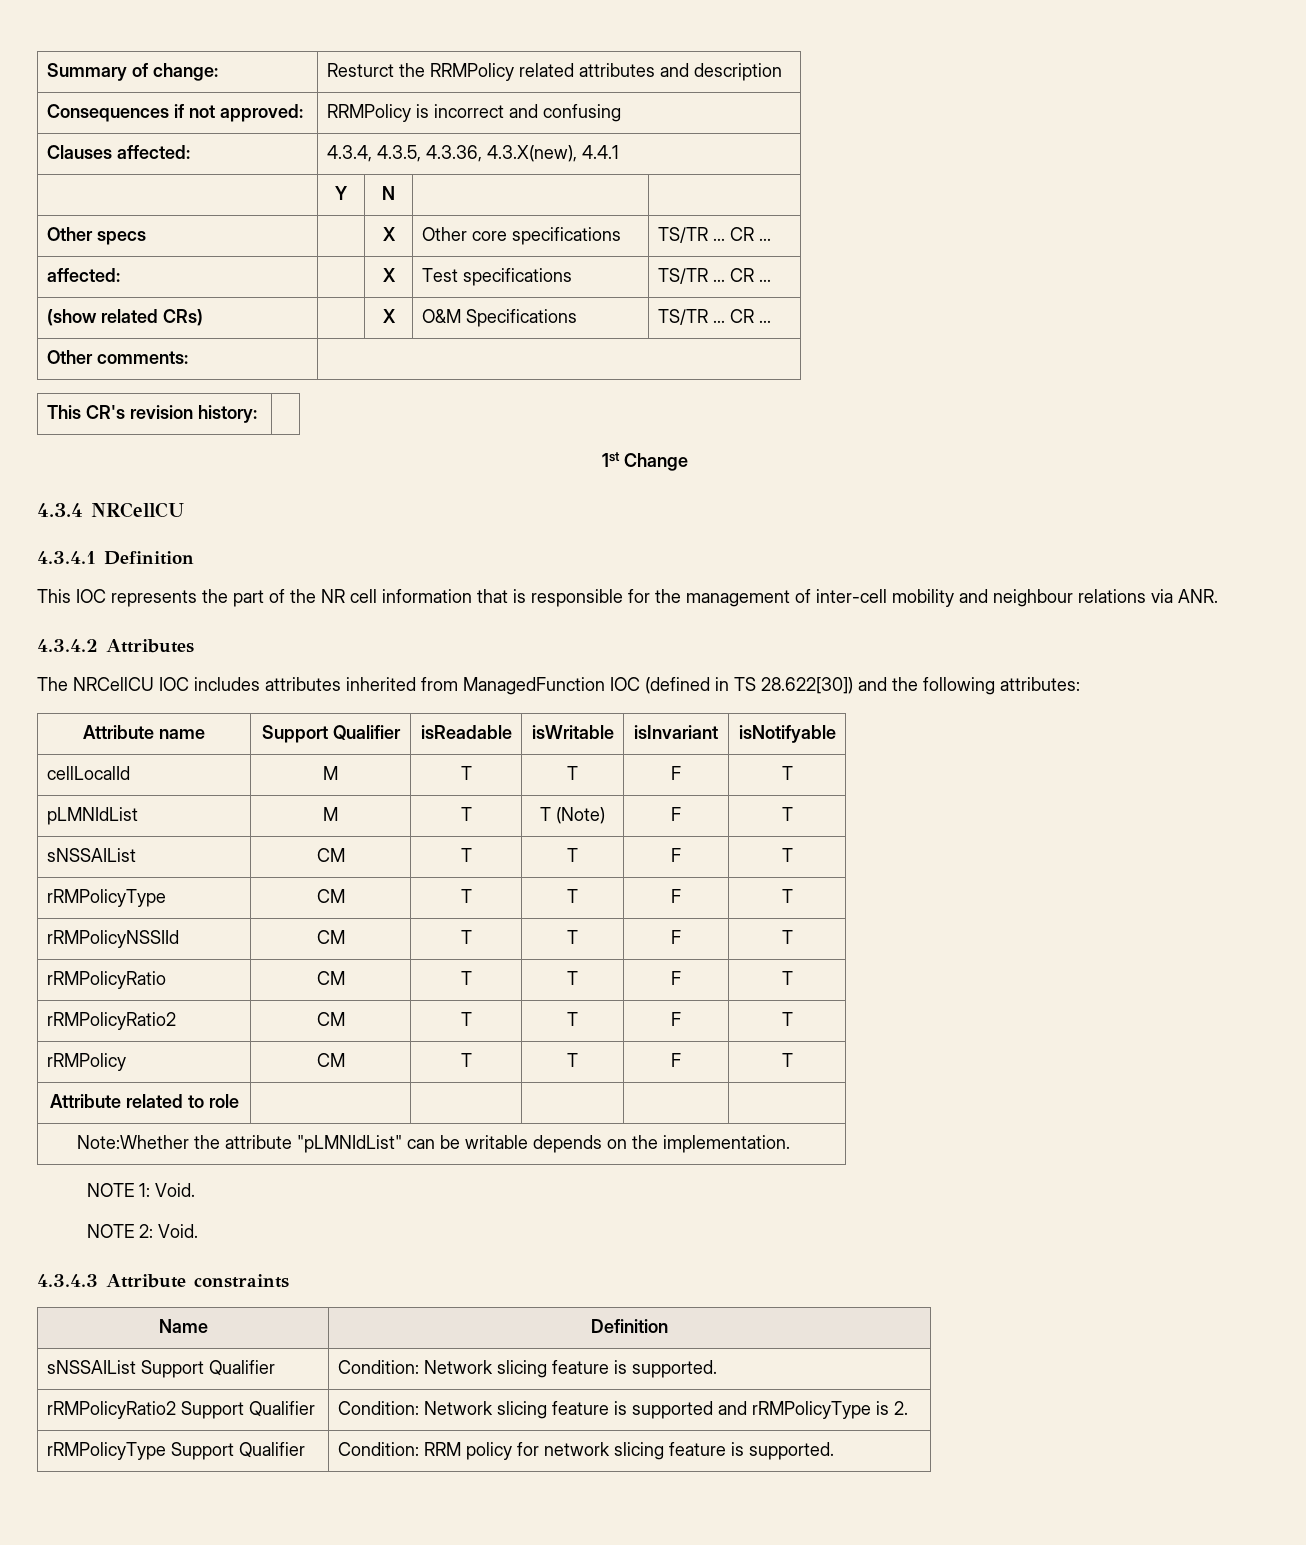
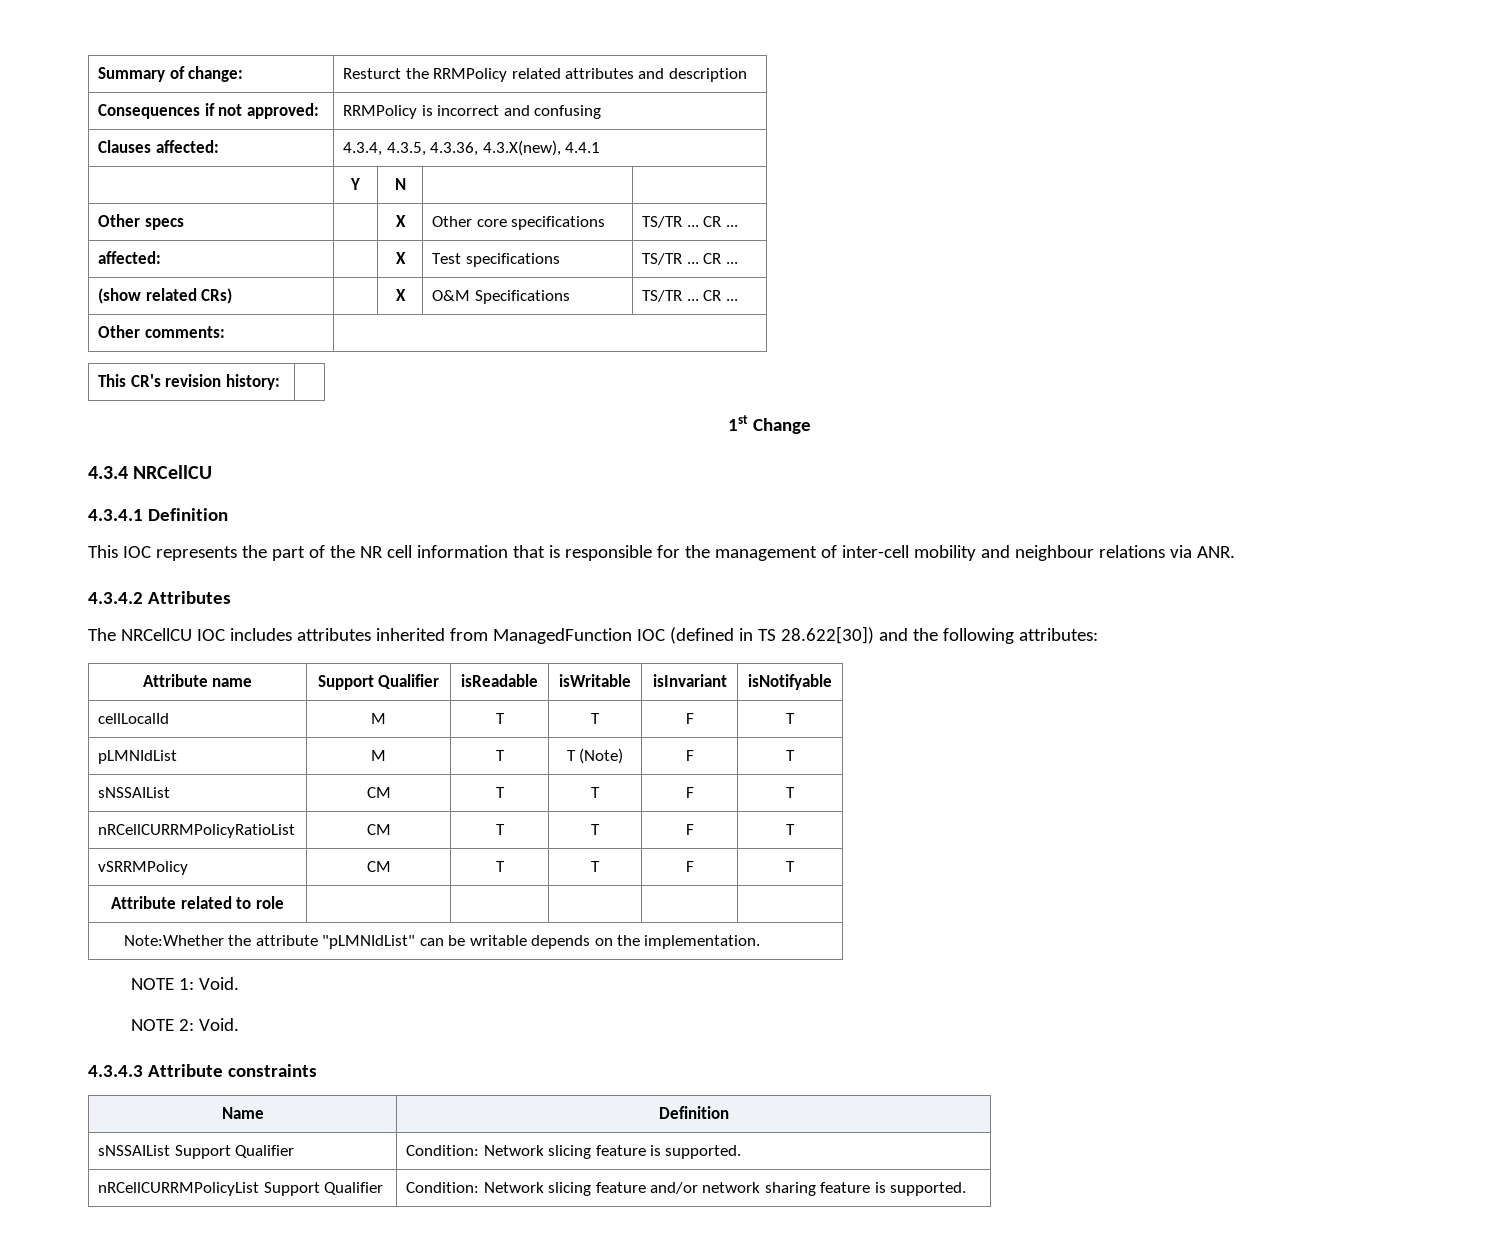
[46,889,166,907] [316,889,345,903] [460,889,472,903] [567,889,578,903] [671,889,681,903] [781,889,793,903] [46,930,179,948] [316,930,345,944] [460,930,472,944] [567,930,578,944] [671,930,681,944] [781,930,793,944] [46,971,166,989] [316,971,345,985] [460,971,472,985] [567,971,578,985] [671,971,681,985] [781,971,793,985] [46,1012,176,1030] [316,1012,345,1026] [460,1012,472,1026] [567,1012,578,1026] [671,1012,681,1026] [781,1012,793,1026] [46,1053,126,1071] rRMPolicyType | CM | T | T | F | T // rRMPolicyNSSIId | CM | T | T | F | T // rRMPolicyRatio | CM | T | T | F | T // rRMPolicyRatio2 | CM | T | T | F | T // rRMPolicy -> [98,824,296,838] [366,824,391,835] [495,824,505,835] [591,824,600,835] [685,824,694,835] [786,824,795,835] [98,861,189,875] nRCellCURRMPolicyRatioList | CM | T | T | F | T // vSRRMPolicy
[46,1401,315,1419] [337,1401,908,1419] [46,1442,305,1460] [337,1442,664,1460] rRMPolicyRatio2 Support Qualifier | Condition: Network slicing feature is supported and rRMPolicyType is 2. // rRMPolicyType Support Qualifier | Condition: RRM policy for network slicing -> [98,1182,384,1196] [406,1182,816,1196] nRCellCURRMPolicyList Support Qualifier | Condition: Network slicing feature and/or network sharing

